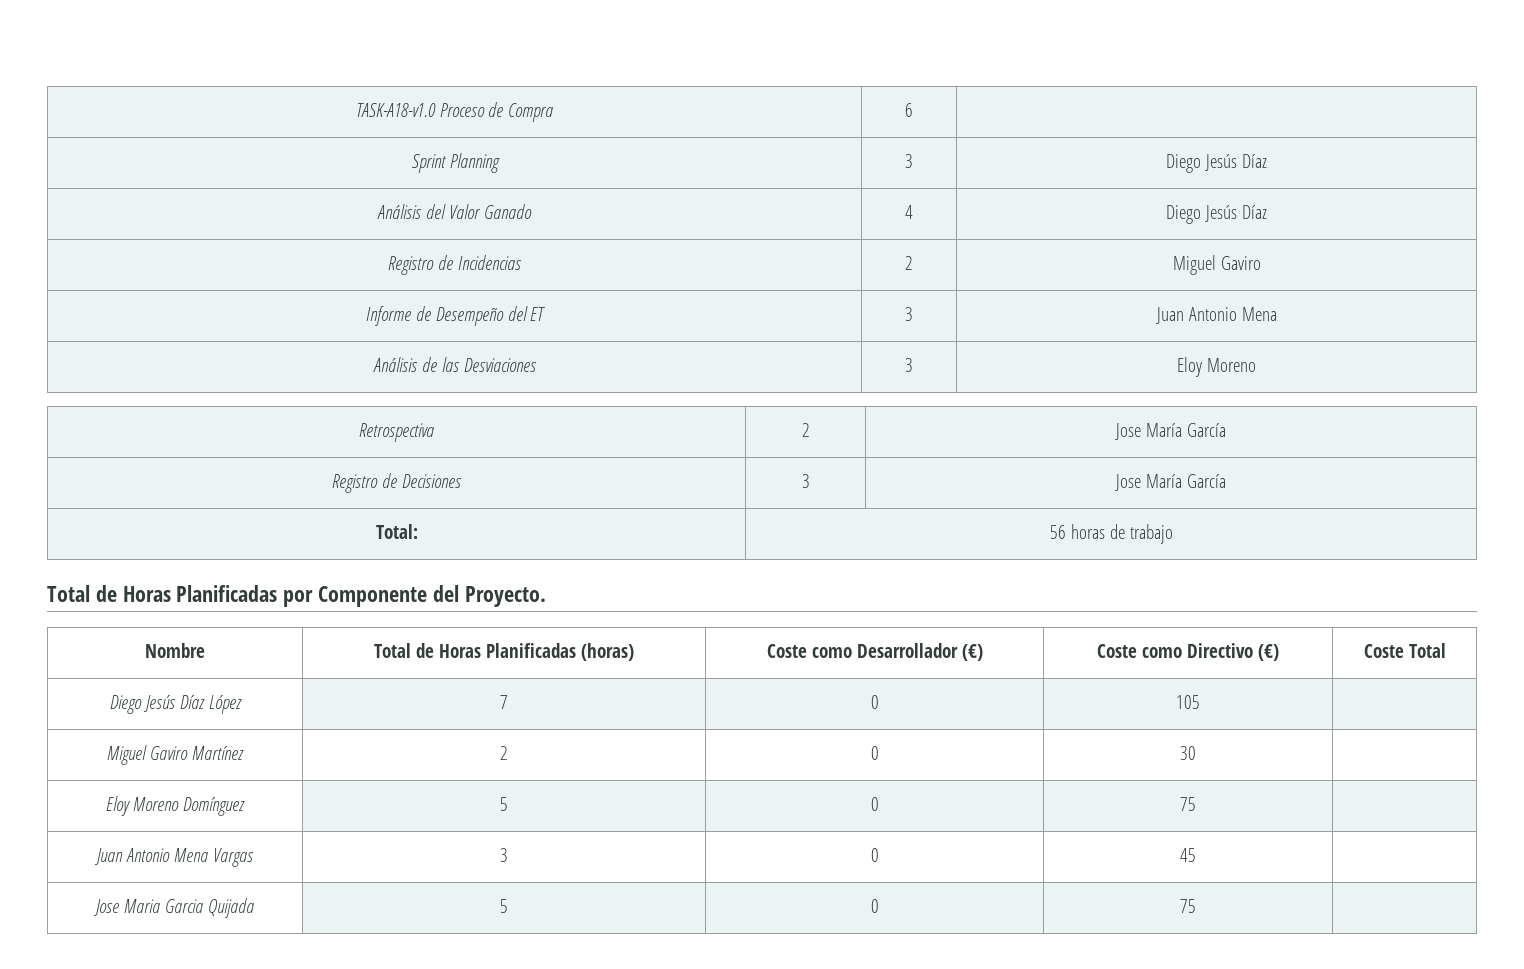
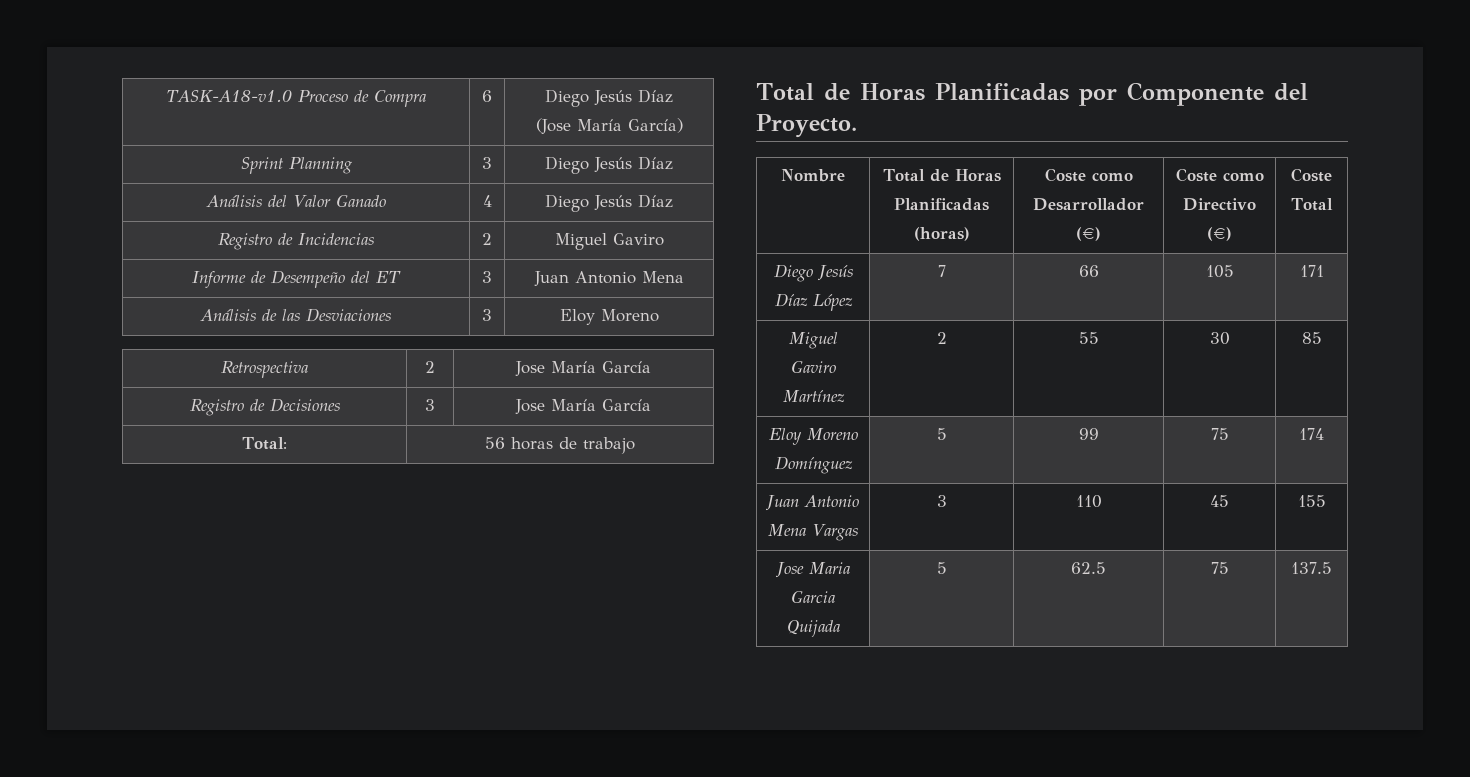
(913, 110) none -> [545,89,673,107] [535,118,683,134] Diego Jesús Díaz // (Jose María García)
[870,695,879,709] 0 -> [1078,265,1099,277] 66
(1200, 702) none -> [1299,265,1324,277] 171
[870,746,879,760] 0 -> [1078,332,1099,344] 55
(1196, 753) none -> [1301,332,1322,344] 85
[870,797,879,811] [1180,797,1196,811] 0 | 75 | -> [1078,428,1099,440] [1210,428,1229,440] [1299,428,1324,440] 99 | 75 | 174
[870,848,879,862] 0 -> [1075,495,1102,508] 110
(1196, 855) none -> [1297,495,1326,507] 155
[870,899,879,913] [1180,899,1196,913] 0 | 75 | -> [1071,562,1106,574] [1210,562,1229,574] [1291,562,1332,574] 62.5 | 75 | 137.5

